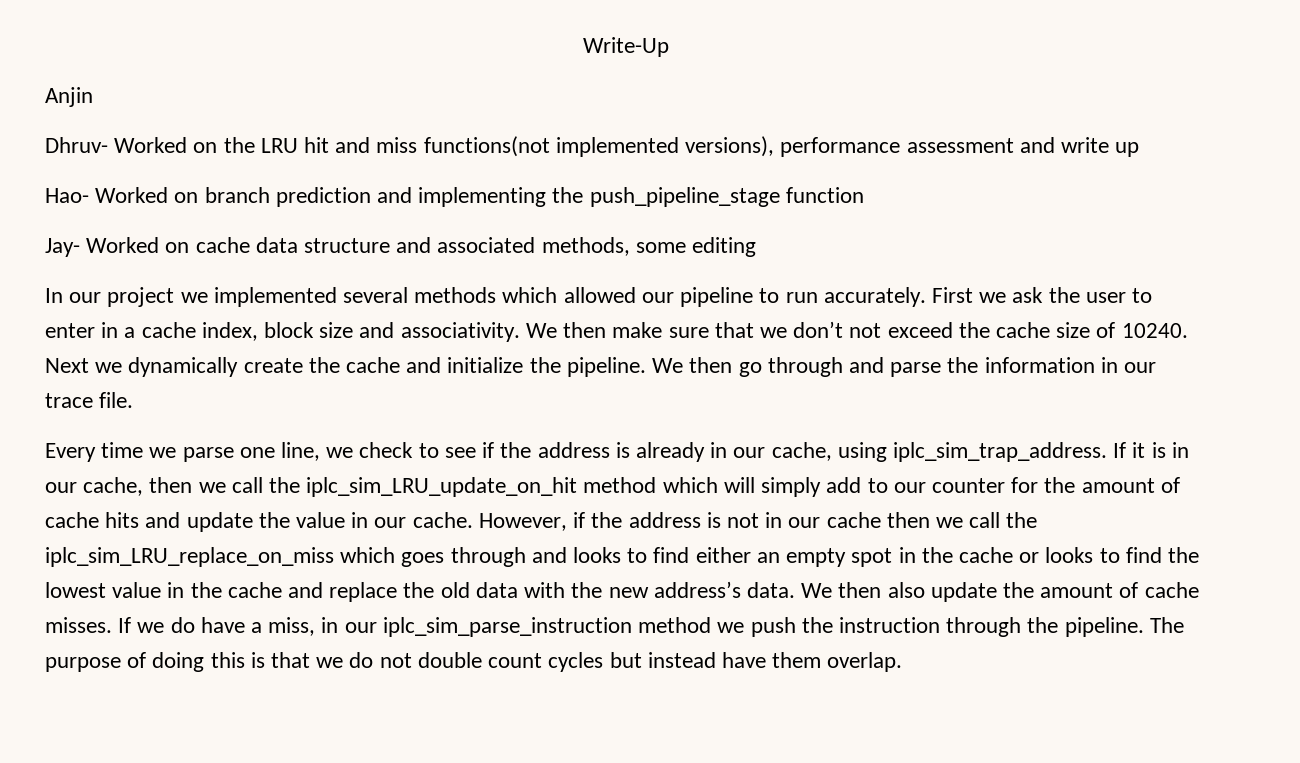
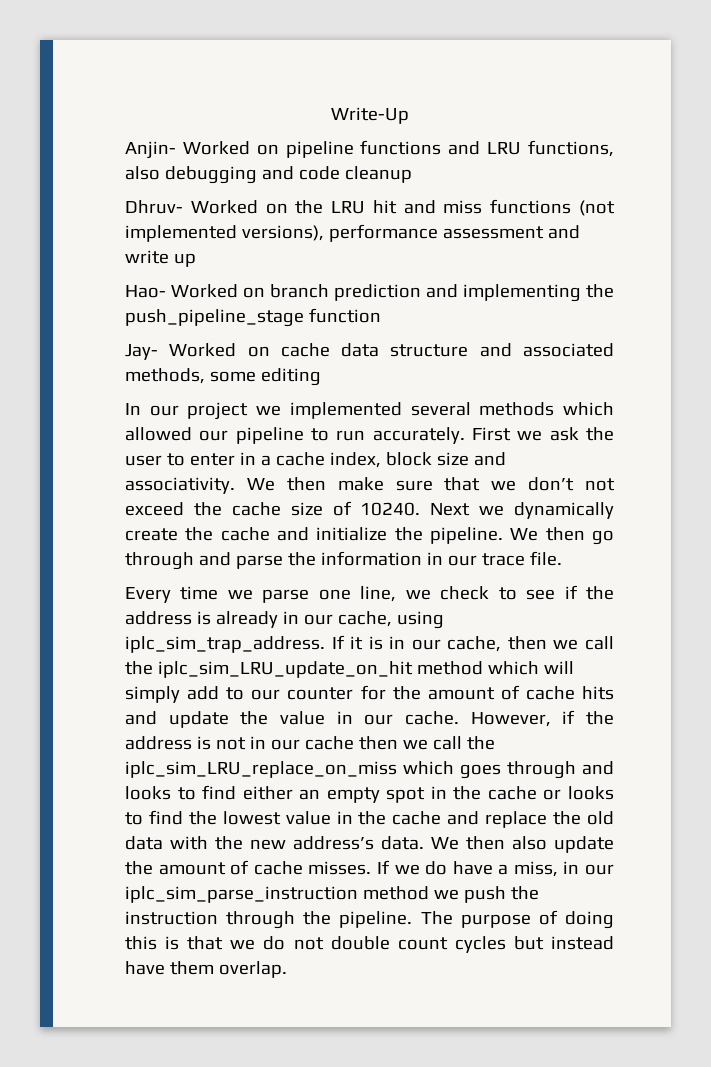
[45,87,93,107] Anjin -> [125,140,614,159] [125,166,412,184] Anjin- Worked on pipeline functions and LRU functions, also debugging and code cleanup
[423,136,550,157] functions(not -> [490,199,615,216] functions (not

